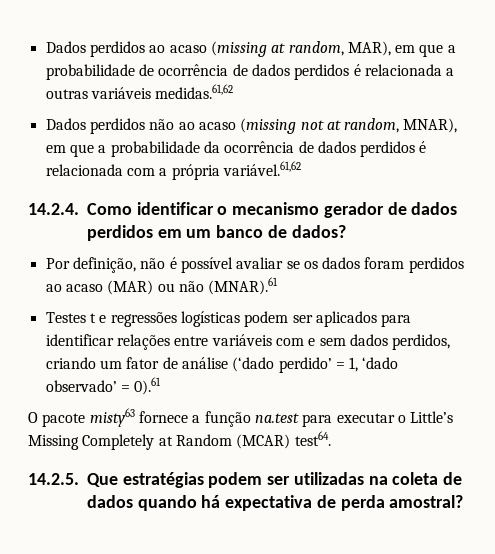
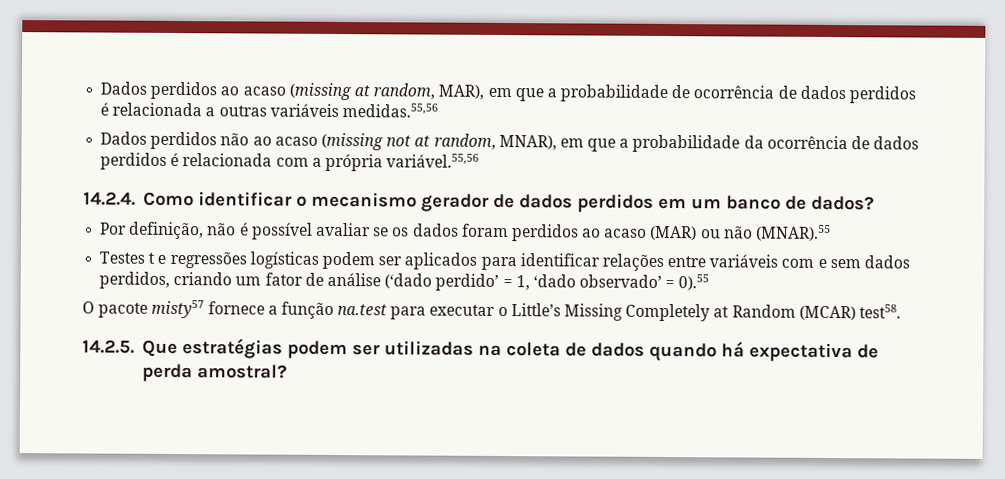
[155,84,234,99] medidas.61,62 -> [341,103,438,118] medidas.55,56
[222,161,301,176] variável.61,62 -> [386,153,480,168] variável.55,56
[208,277,279,295] (MNAR).61 -> [755,224,832,242] (MNAR).55
[134,377,162,395] 0).61 -> [678,274,710,291] 0).55
[89,408,135,427] misty63 -> [151,299,205,319] misty57
[294,431,331,446] test64. -> [858,304,901,319] test58.

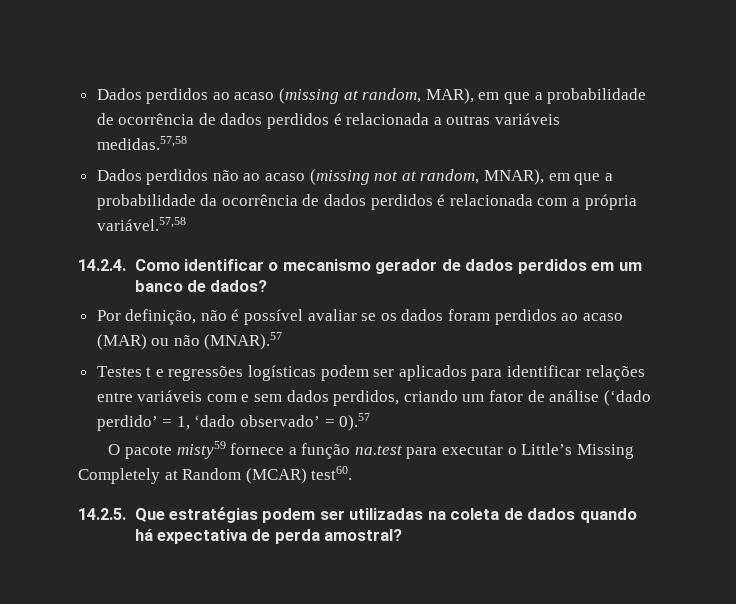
[341,103,438,118] medidas.55,56 -> [96,136,187,150] medidas.57,58
[386,153,480,168] variável.55,56 -> [96,217,186,231] variável.57,58
[755,224,832,242] (MNAR).55 -> [204,332,283,350] (MNAR).57
[678,274,710,291] 0).55 -> [339,413,371,431] 0).57
[151,299,205,319] misty57 -> [176,441,226,459] misty59
[858,304,901,319] test58. -> [311,466,353,480] test60.

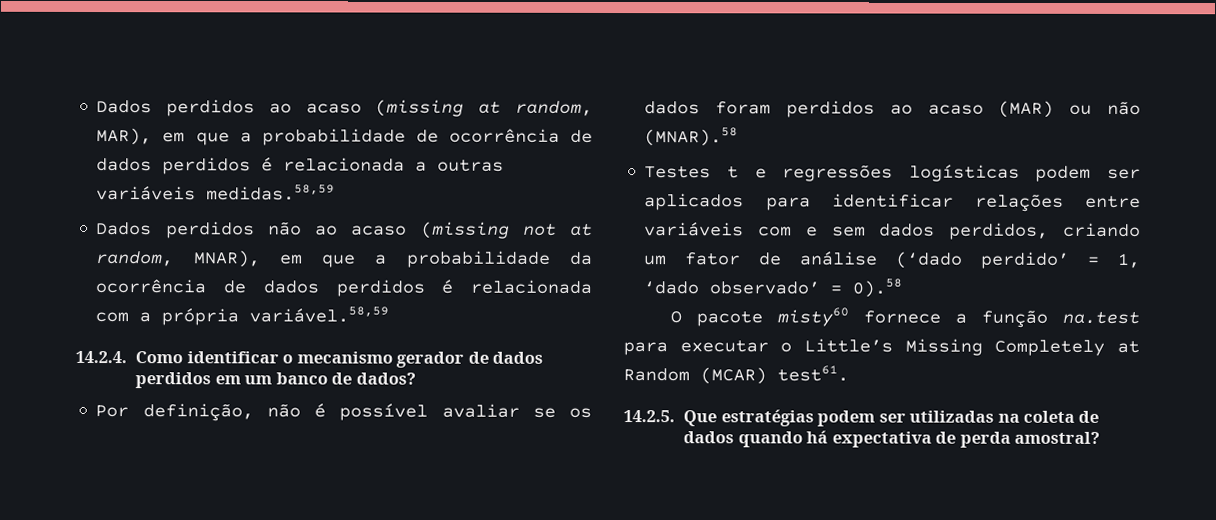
[96,136,187,150] medidas.57,58 -> [206,184,336,201] medidas.58,59
[96,217,186,231] variável.57,58 -> [249,306,390,323] variável.58,59
[204,332,283,350] (MNAR).57 -> [644,127,739,147] (MNAR).58
[339,413,371,431] 0).57 -> [852,278,903,298] 0).58
[176,441,226,459] misty59 -> [777,307,850,327] misty60
[311,466,353,480] test60. -> [777,365,849,382] test61.

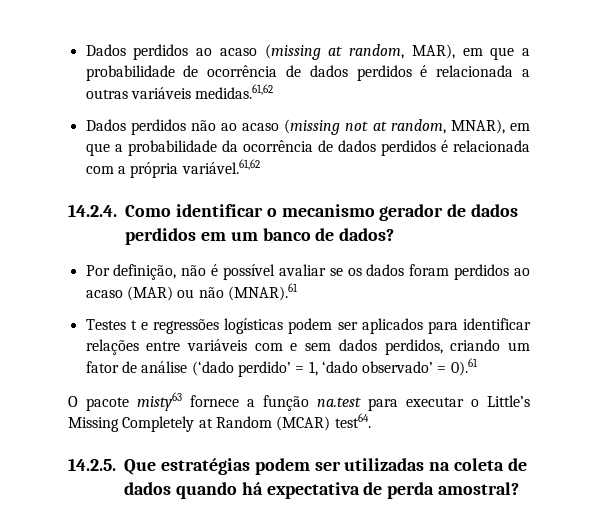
[206,184,336,201] medidas.58,59 -> [195,84,274,99] medidas.61,62
[249,306,390,323] variável.58,59 -> [181,159,260,174] variável.61,62
[644,127,739,147] (MNAR).58 -> [227,283,298,301] (MNAR).61
[852,278,903,298] 0).58 -> [450,358,478,376] 0).61
[777,307,850,327] misty60 -> [137,392,182,411] misty63
[777,365,849,382] test61. -> [334,413,371,428] test64.

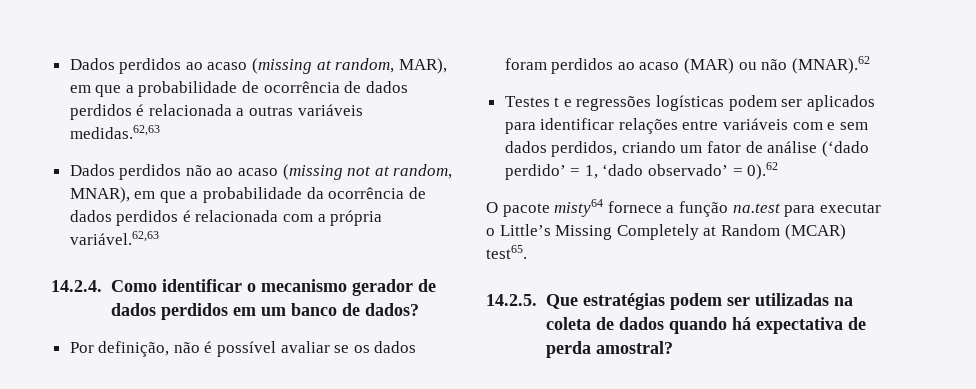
[195,84,274,99] medidas.61,62 -> [69,125,160,139] medidas.62,63
[181,159,260,174] variável.61,62 -> [69,231,159,245] variável.62,63
[227,283,298,301] (MNAR).61 -> [791,56,870,74] (MNAR).62
[450,358,478,376] 0).61 -> [747,162,779,180] 0).62
[137,392,182,411] misty63 -> [554,199,604,217] misty64
[334,413,371,428] test64. -> [486,245,527,259] test65.

